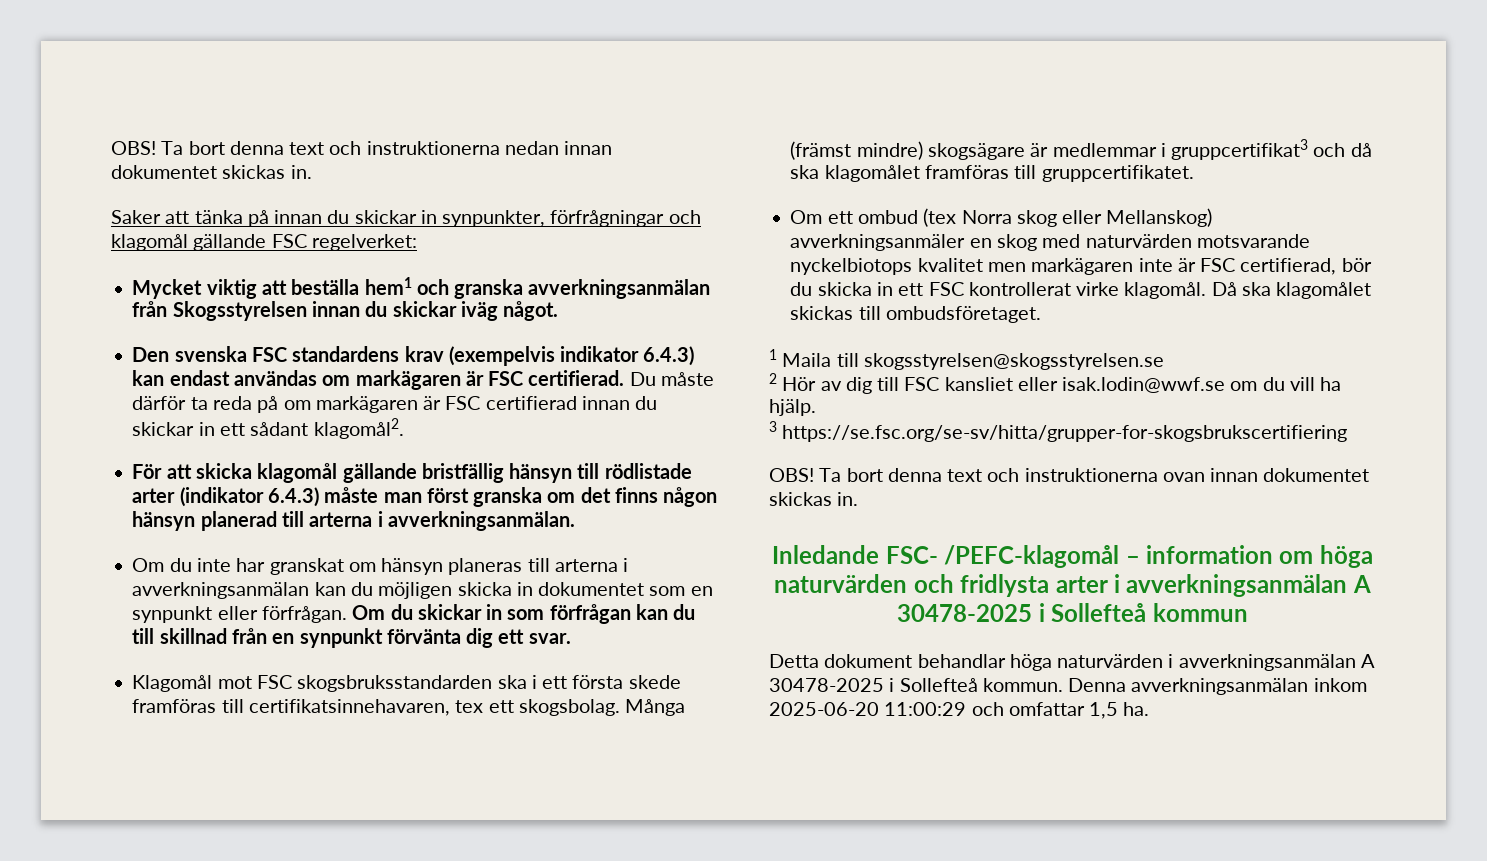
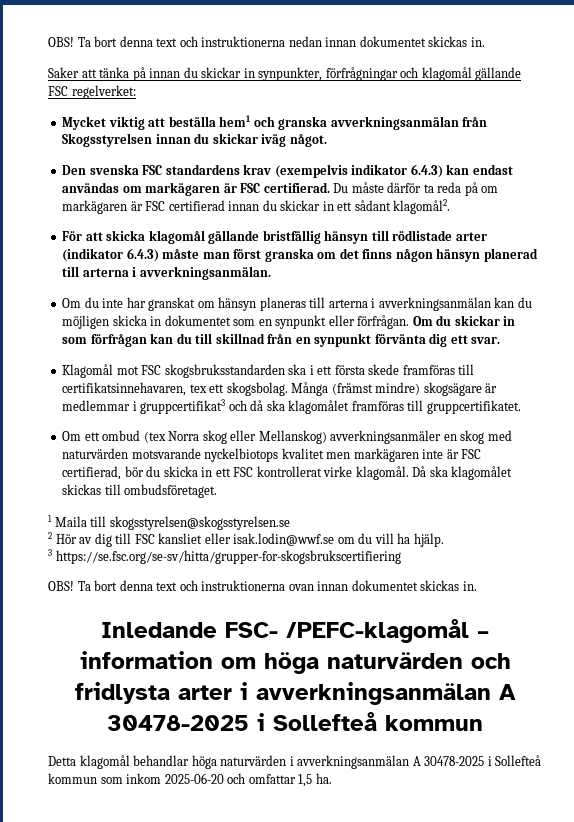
[824,654,913,668] dokument -> [79,755,130,769] klagomål
[982,678,1309,695] kommun. Denna avverkningsanmälan -> [48,773,123,784] kommun som
[884,702,967,716] 11:00:29 -> (224, 778) none

